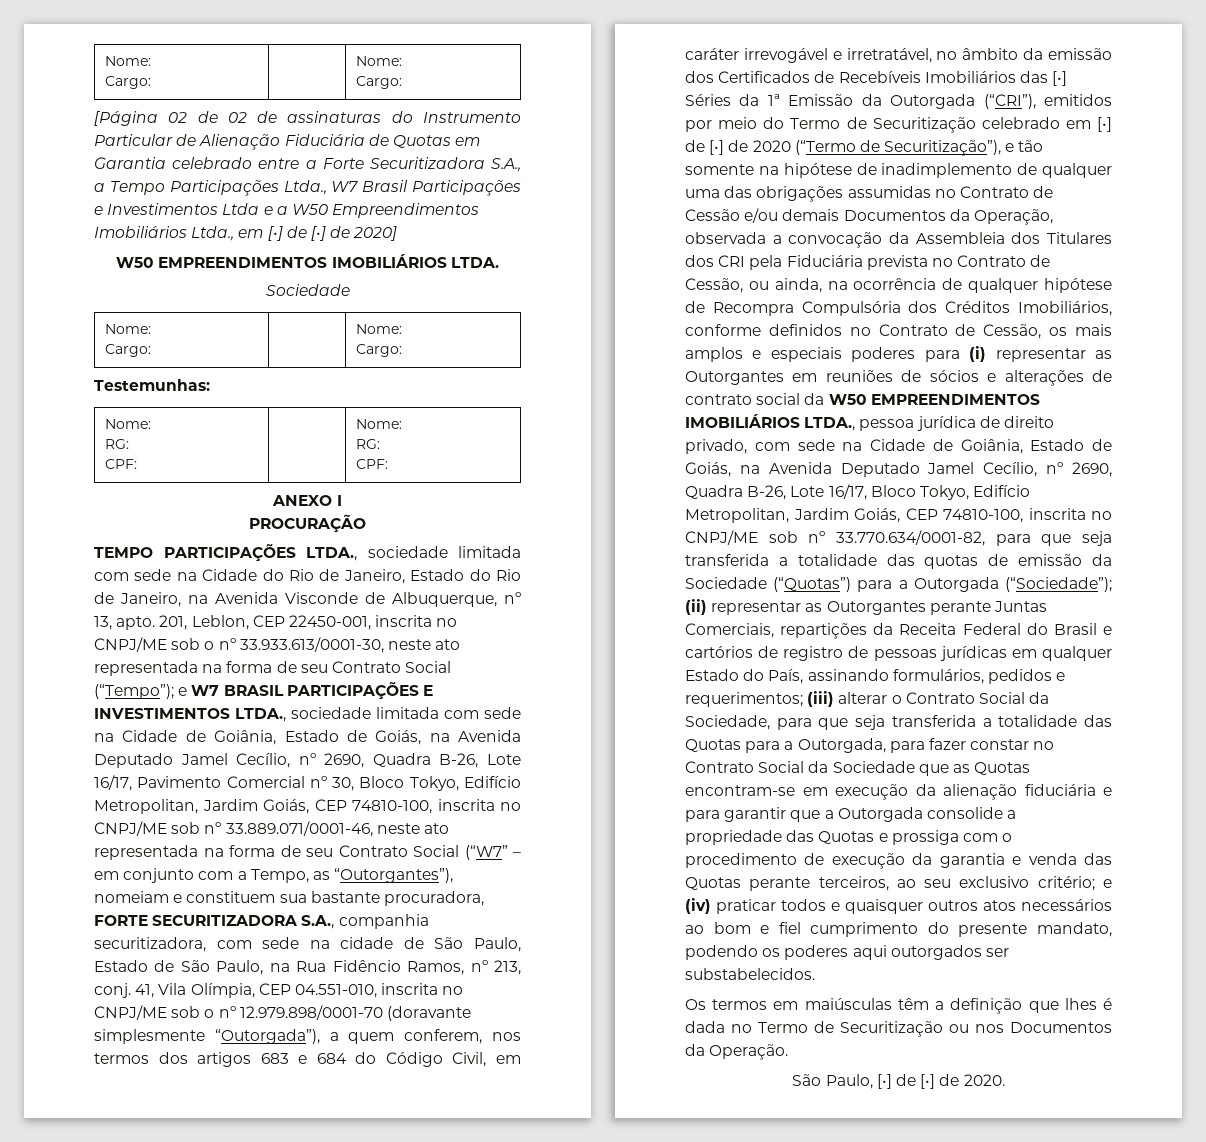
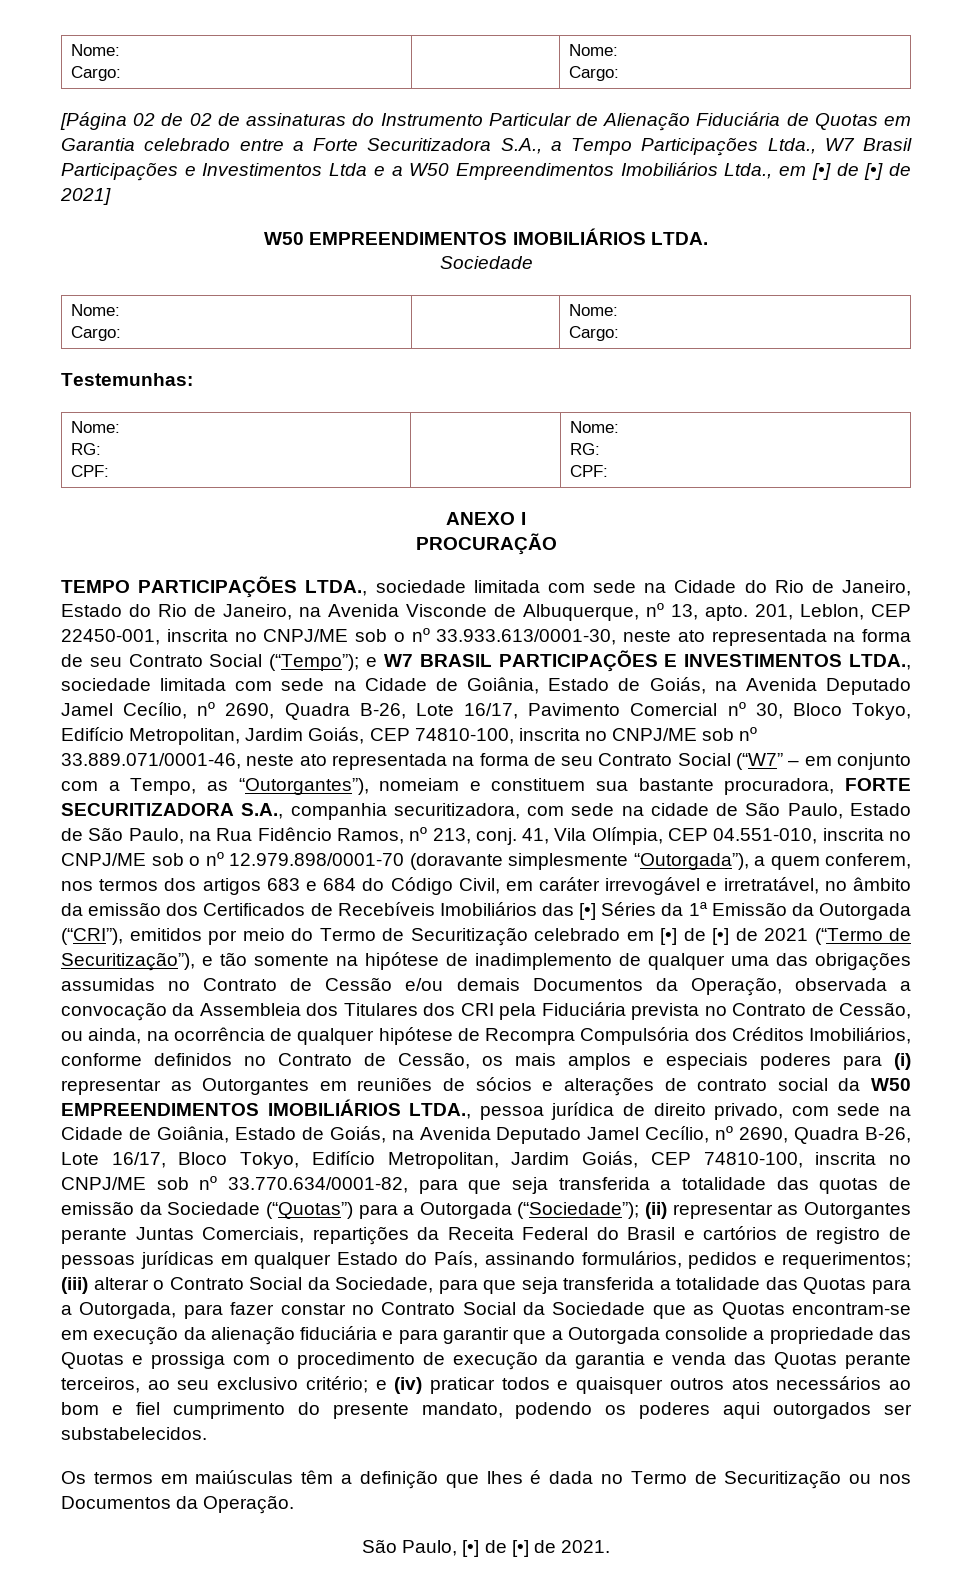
[353,226,398,241] 2020] -> [60,188,111,205] 2021]
[752,140,791,152] 2020 -> [764,928,808,941] 2021
[963,1074,1005,1086] 2020. -> [560,1540,610,1553] 2021.

